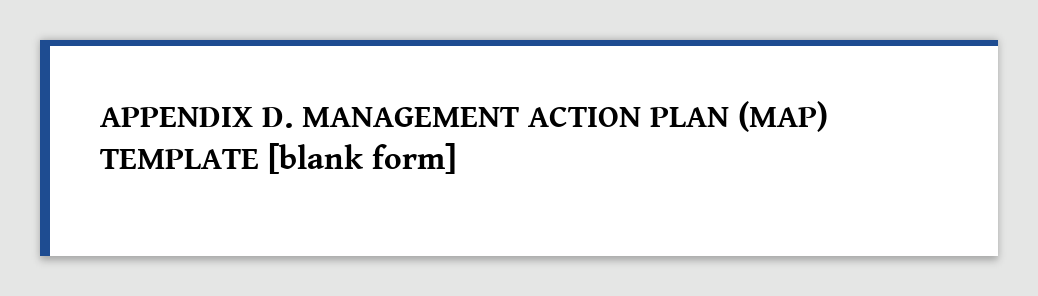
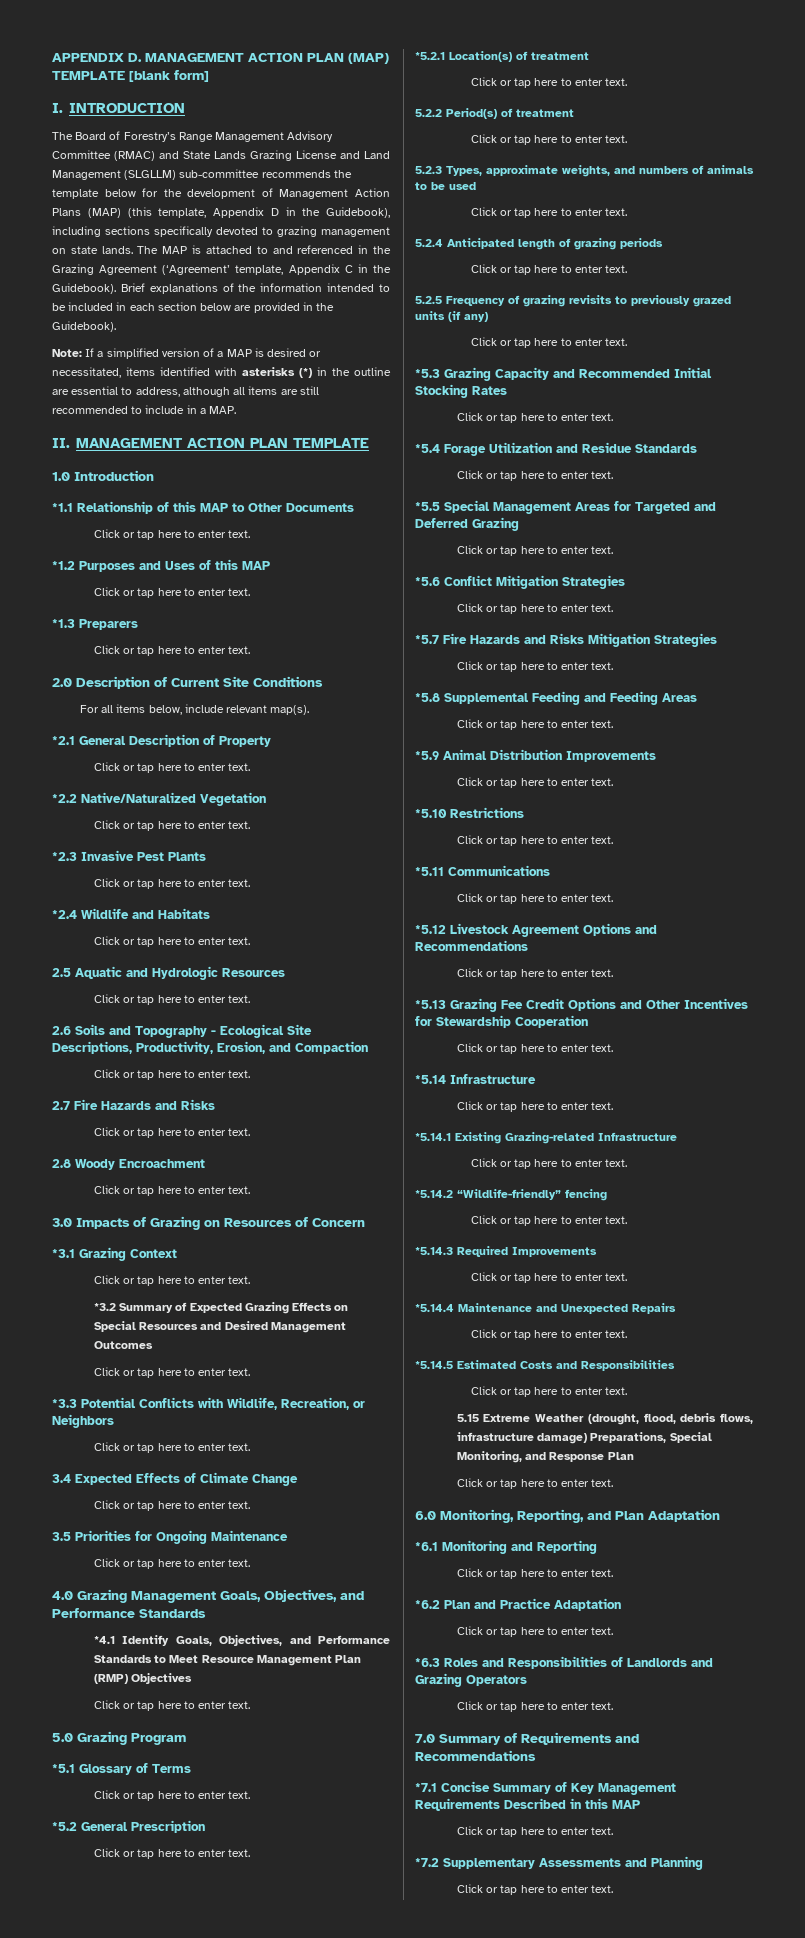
(456, 158) none -> [52,103,185,113] [52,131,334,142] [52,150,390,161] [52,169,352,180] [52,188,390,199] [52,207,390,218] [52,226,390,237] [52,245,391,254] [52,264,392,275] [52,283,390,294] [52,302,335,313] [52,321,116,332] [52,348,322,359] [52,367,391,378] [52,386,319,397] [52,405,237,414] [52,438,369,448] [52,470,154,481] [52,501,354,514] [93,529,251,540] [52,559,270,572] [93,587,251,598] [52,619,138,630] [93,645,251,656] [52,676,323,689] [79,704,310,715] [52,734,271,747] [93,762,251,773] [52,792,266,806] [93,820,251,831] [52,850,206,861] [93,878,251,889] [52,908,210,919] [93,936,251,947] [52,966,285,980] [93,994,251,1005] [52,1024,312,1038] [52,1041,368,1054] [93,1069,251,1080] [52,1099,215,1110] [93,1127,251,1138] [52,1159,205,1170] [93,1185,251,1196] [52,1216,365,1230] [52,1247,177,1261] [93,1275,251,1286] [93,1302,349,1314] [93,1321,346,1333] [93,1341,153,1349] [93,1367,251,1378] [52,1397,365,1410] [52,1414,114,1428] [93,1442,251,1453] [52,1472,298,1486] [93,1500,251,1511] [52,1530,288,1544] [93,1558,251,1569] [52,1589,364,1603] [52,1608,206,1618] [93,1635,391,1646] [93,1655,361,1666] [93,1673,193,1684] [93,1700,251,1711] [52,1731,186,1745] [52,1763,191,1775] [93,1790,251,1801] [52,1820,205,1833] [93,1848,251,1859] [415,51,589,62] [470,77,628,88] [415,108,574,119] [470,134,628,145] [415,165,754,177] [415,182,476,190] [470,207,628,218] [415,238,663,250] [470,264,628,275] [415,295,731,307] [415,311,488,322] [470,337,628,348] [415,367,712,381] [415,384,507,398] [456,412,614,423] [415,442,697,456] [456,470,614,481] [415,500,716,514] [415,517,519,531] [456,545,614,556] [415,575,625,589] [456,603,614,614] [415,633,717,647] [456,661,614,672] [415,691,697,705] [456,719,614,730] [415,749,656,762] [456,777,614,788] [415,807,524,818] [456,835,614,846] [415,865,550,876] [456,893,614,904] [415,923,657,937] [415,940,528,951] [456,968,614,979] [415,998,748,1012] [415,1015,588,1028] [456,1043,614,1054] [415,1074,536,1084] [456,1101,614,1112] [415,1132,677,1144] [470,1158,628,1169] [415,1189,607,1201] [470,1215,628,1226] [415,1246,597,1257] [470,1272,628,1283] [415,1303,676,1314] [470,1329,628,1340] [415,1360,675,1371] [470,1386,628,1397] [456,1413,753,1425] [456,1432,712,1444] [456,1451,634,1463] [456,1478,614,1489] [415,1509,720,1523] [415,1540,597,1554] [456,1568,614,1579] [415,1598,621,1611] [456,1626,614,1637] [415,1656,713,1669] [415,1673,527,1687] [456,1701,614,1712] [415,1732,639,1745] [415,1750,536,1761] [415,1781,676,1795] [415,1798,640,1811] [456,1826,614,1837] [415,1856,703,1870] [456,1884,614,1895] // I. INTRODUCTION // The Board of Forestry’s Range Management Advisory Committee (RMAC) and State Lands Grazing License and Land Management (SLGLLM) sub-committee recommends the template below for the development of Management Action Plans (MAP) (this template, Appendix D in the Guidebook), including sections specifically devoted to grazing management on state lands. The MAP is attached to and referenced in the Grazing Agreement (‘Agreement’ template, Appendix C in the Guidebook). Brief explanations of the information intended to be included in each section below are provided in the Guidebook). // Note: If a simplified version of a MAP is desired or necessitated, items identified with asterisks (*) in the outline are essential to address, although all items are still recommended to include in a MAP. // II. MANAGEMENT ACTION PLAN TEMPLATE // 1.0 Introduction // *1.1 Relationship of this MAP to Other Documents // Click or tap here to enter text. // *1.2 Purposes and Uses of this MAP // Click or tap here to enter text. // *1.3 Preparers // Click or tap here to enter text. // 2.0 Description of Current Site Conditions // For all items below, include relevant map(s). // *2.1 General Description of Property // Click or tap here to enter text. // *2.2 Native/Naturalized Vegetation // Click or tap here to enter text. // *2.3 Invasive Pest Plants // Click or tap here to enter text. // *2.4 Wildlife and Habitats // Click or tap here to enter text. // 2.5 Aquatic and Hydrologic Resources // Click or tap here to enter text. // 2.6 Soils and Topography - Ecological Site Descriptions, Productivity, Erosion, and Compaction // Click or tap here to enter text. // 2.7 Fire Hazards and Risks // Click or tap here to enter text. // 2.8 Woody Encroachment // Click or tap here to enter text. // 3.0 Impacts of Grazing on Resources of Concern // *3.1 Grazing Context // Click or tap here to enter text. // *3.2 Summary of Expected Grazing Effects on Special Resources and Desired Management Outcomes // Click or tap here to enter text. // *3.3 Potential Conflicts with Wildlife, Recreation, or Neighbors // Click or tap here to enter text. // 3.4 Expected Effects of Climate Change // Click or tap here to enter text. // 3.5 Priorities for Ongoing Maintenance // Click or tap here to enter text. // 4.0 Grazing Management Goals, Objectives, and Performance Standards // *4.1 Identify Goals, Objectives, and Performance Standards to Meet Resource Management Plan (RMP) Objectives // Click or tap here to enter text. // 5.0 Grazing Program // *5.1 Glossary of Terms // Click or tap here to enter text. // *5.2 General Prescription // Click or tap here to enter text. // *5.2.1 Location(s) of treatment // Click or tap here to enter text. // 5.2.2 Period(s) of treatment // Click or tap here to enter text. // 5.2.3 Types, approximate weights, and numbers of animals to be used // Click or tap here to enter text. // 5.2.4 Anticipated length of grazing periods // Click or tap here to enter text. // 5.2.5 Frequency of grazing revisits to previously grazed units (if any) // Click or tap here to enter text. // *5.3 Grazing Capacity and Recommended Initial Stocking Rates // Click or tap here to enter text. // *5.4 Forage Utilization and Residue Standards // Click or tap here to enter text. // *5.5 Special Management Areas for Targeted and Deferred Grazing // Click or tap here to enter text. // *5.6 Conflict Mitigation Strategies // Click or tap here to enter text. // *5.7 Fire Hazards and Risks Mitigation Strategies // Click or tap here to enter text. // *5.8 Supplemental Feeding and Feeding Areas // Click or tap here to enter text. // *5.9 Animal Distribution Improvements // Click or tap here to enter text. // *5.10 Restrictions // Click or tap here to enter text. // *5.11 Communications // Click or tap here to enter text. // *5.12 Livestock Agreement Options and Recommendations // Click or tap here to enter text. // *5.13 Grazing Fee Credit Options and Other Incentives for Stewardship Cooperation // Click or tap here to enter text. // *5.14 Infrastructure // Click or tap here to enter text. // *5.14.1 Existing Grazing-related Infrastructure // Click or tap here to enter text. // *5.14.2 “Wildlife-friendly” fencing // Click or tap here to enter text. // *5.14.3 Required Improvements // Click or tap here to enter text. // *5.14.4 Maintenance and Unexpected Repairs // Click or tap here to enter text. // *5.14.5 Estimated Costs and Responsibilities // Click or tap here to enter text. // 5.15 Extreme Weather (drought, flood, debris flows, infrastructure damage) Preparations, Special Monitoring, and Response Plan // Click or tap here to enter text. // 6.0 Monitoring, Reporting, and Plan Adaptation // *6.1 Monitoring and Reporting // Click or tap here to enter text. // *6.2 Plan and Practice Adaptation // Click or tap here to enter text. // *6.3 Roles and Responsibilities of Landlords and Grazing Operators // Click or tap here to enter text. // 7.0 Summary of Requirements and Recommendations // *7.1 Concise Summary of Key Management Requirements Described in this MAP // Click or tap here to enter text. // *7.2 Supplementary Assessments and Planning // Click or tap here to enter text.

